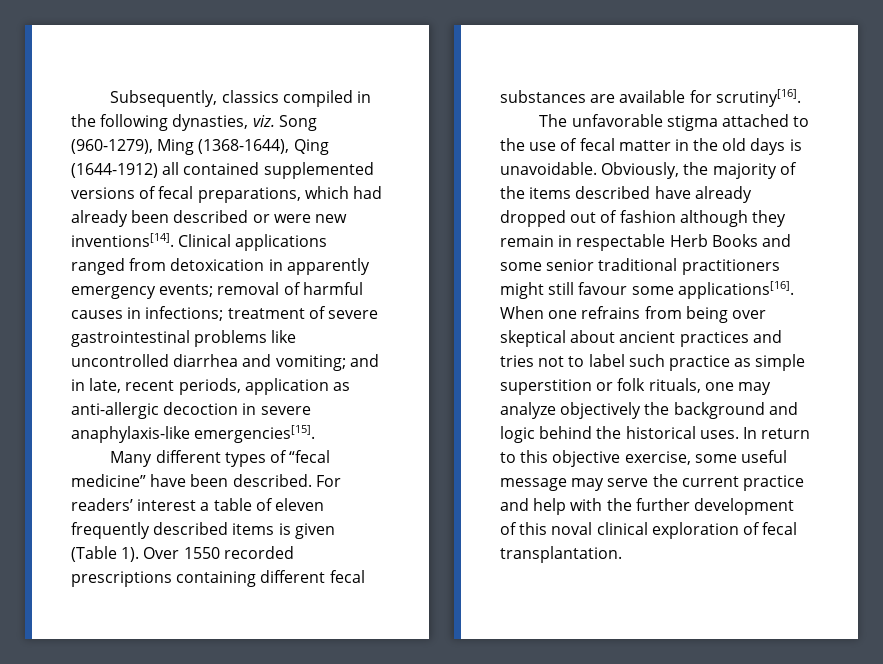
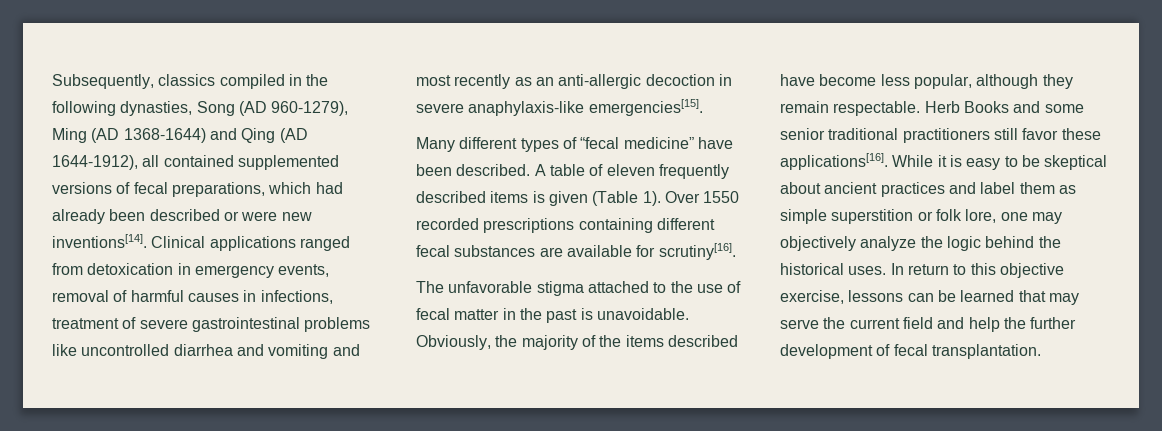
[252,115,317,131] [71,139,329,155] [71,163,158,178] viz. Song (960-1279), Ming (1368-1644), Qing (1644-1912) -> [196,101,349,116] [52,128,308,143] [52,155,138,170] Song (AD 960-1279), Ming (AD 1368-1644) and Qing (AD 1644-1912),
[286,258,370,275] [71,284,214,299] apparently emergency events; -> [194,264,330,278] emergency events,
[145,306,224,321] infections; -> [260,290,333,304] infections,
[275,354,379,371] [71,378,350,395] vomiting; and in late, recent periods, application as -> [268,344,360,359] [416,74,554,89] vomiting and most recently as an
[315,475,341,487] [71,498,210,511] For readers’ interest a -> [534,164,546,176] A
[722,138,786,155] old days -> [546,309,578,323] past
[694,186,752,203] [500,210,676,227] already dropped out of fashion -> [819,74,972,89] become less popular,
[558,234,666,251] in respectable -> [833,101,921,116] respectable.
[500,281,794,299] [500,306,766,323] might still favour some applications[16]. When one refrains from being over -> [993,128,1101,140] [780,153,1040,170] still favor these applications[16]. While it is easy to be
[500,354,730,371] tries not to label such practice -> [980,182,1055,194] label them
[648,378,701,393] rituals, -> [965,209,997,223] lore,
[500,402,798,419] analyze objectively the background and -> [780,236,943,251] objectively analyze the
[694,450,787,463] [500,478,567,491] some useful message -> [848,290,1046,302] lessons can be learned that
[742,475,804,491] practice -> [902,317,933,329] field
[570,498,603,511] with -> (1000, 324) none
[519,522,760,539] this noval clinical exploration of -> (891, 350) none

